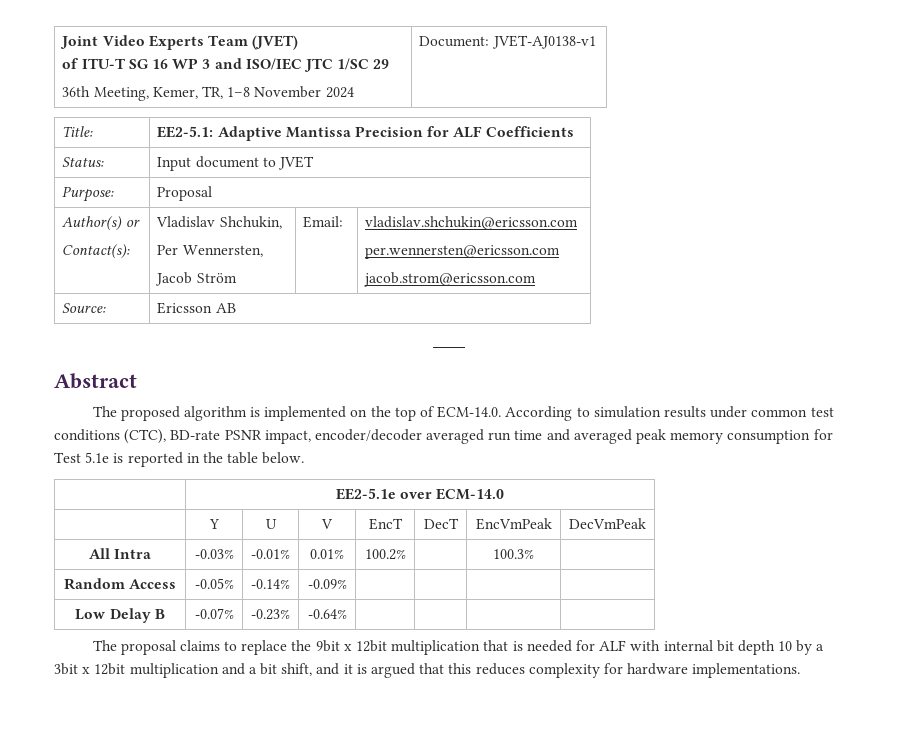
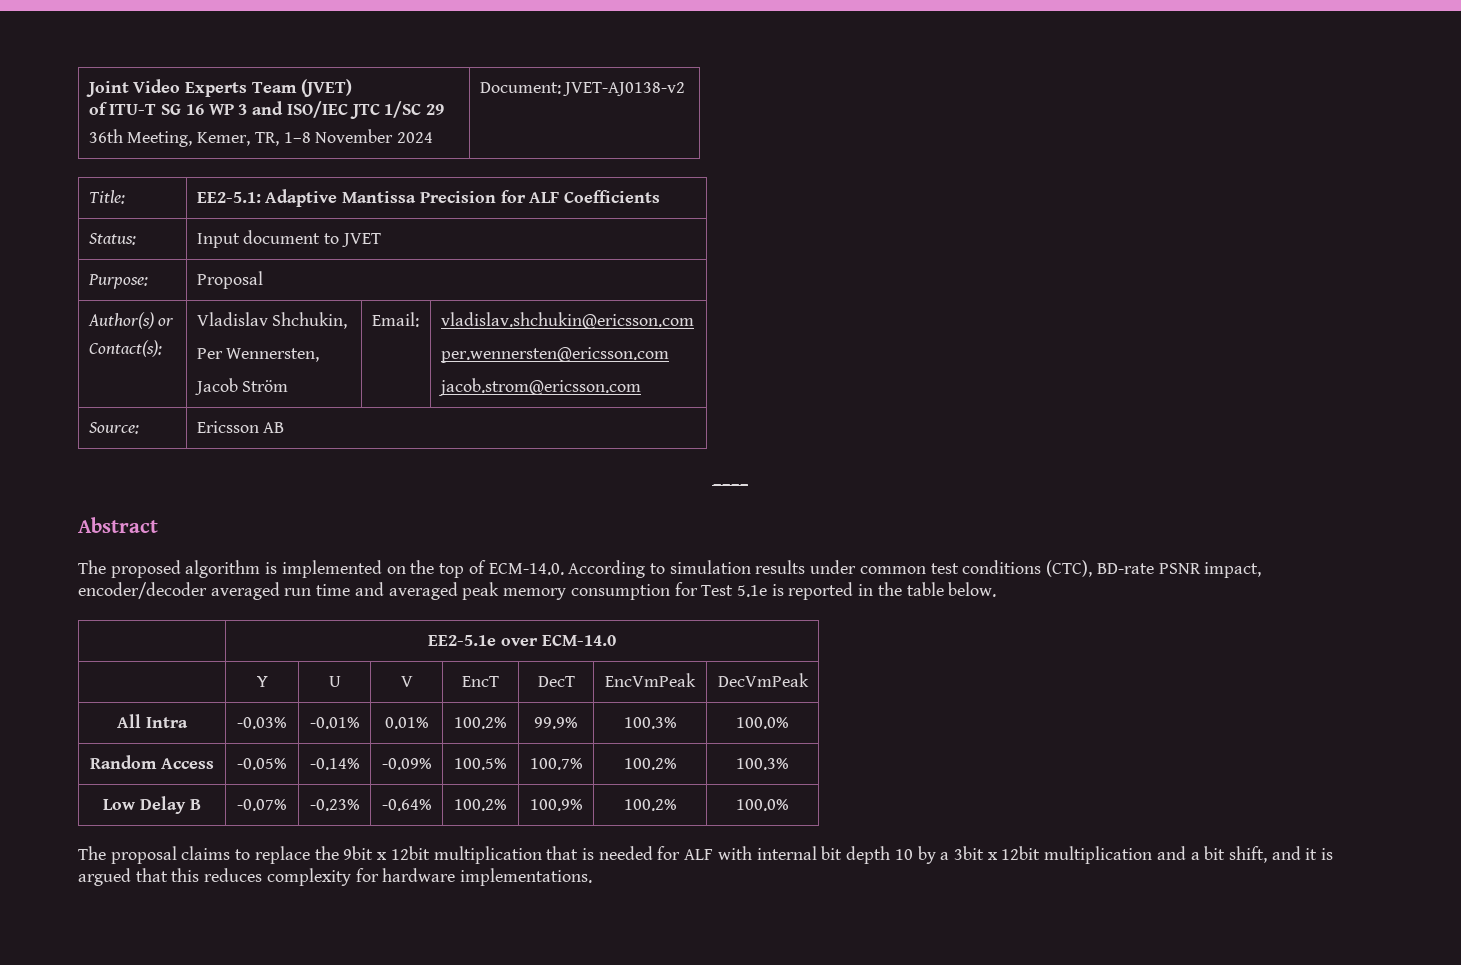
[491,35,596,49] JVET-AJ0138-v1 -> [563,82,686,96] JVET-AJ0138-v2
(406, 554) none -> [534,717,578,729] 99.9%
(534, 554) none -> [736,717,789,729] 100.0%
(347, 584) | | | -> [454,758,507,770] [529,758,583,770] [623,758,677,770] [736,758,789,770] 100.5% | 100.7% | 100.2% | 100.3%
(347, 614) | | | -> [454,799,507,811] [529,799,583,811] [623,799,677,811] [736,799,789,811] 100.2% | 100.9% | 100.2% | 100.0%

